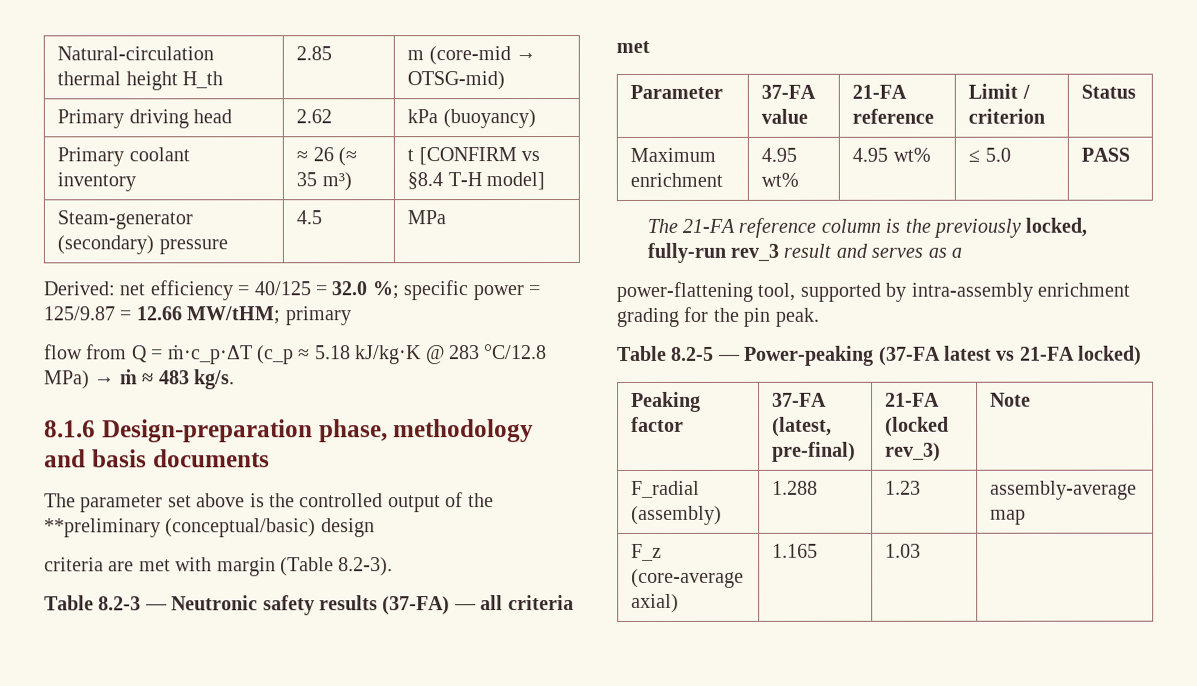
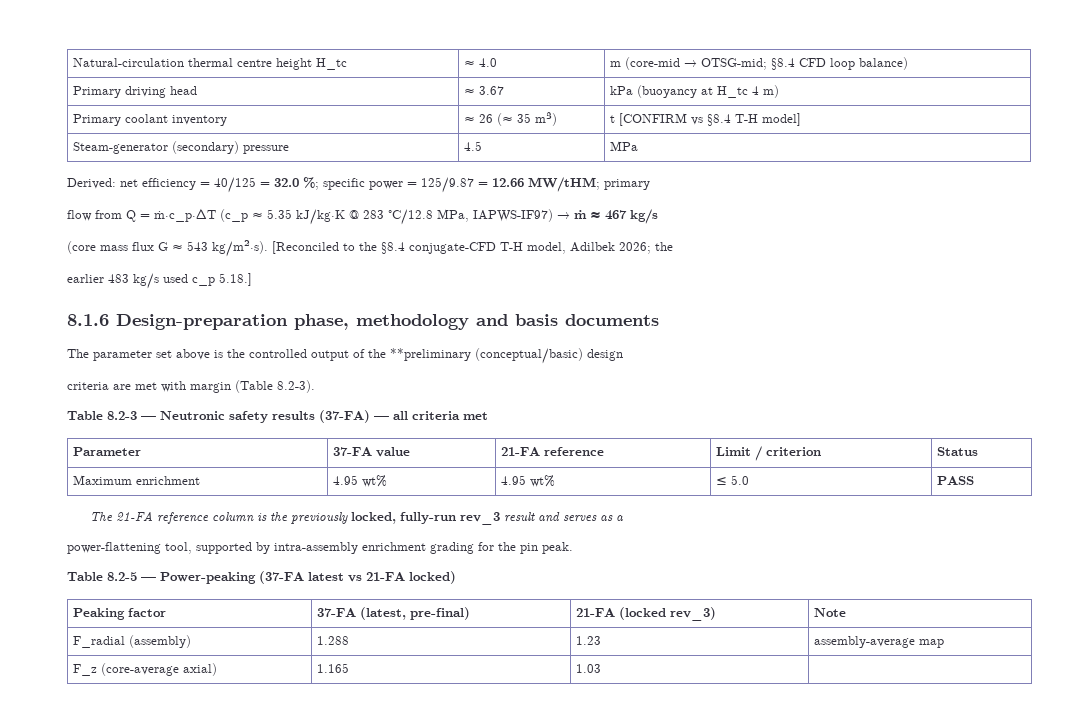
[125,71,224,91] [296,46,333,61] [407,46,537,66] [407,71,506,91] height H_th | 2.85 | m (core-mid → OTSG-mid) -> [236,58,347,70] [463,58,497,67] [609,57,908,70] centre height H_tc | ≈ 4.0 | m (core-mid → OTSG-mid; §8.4 CFD loop balance)
[296,109,333,124] 2.62 -> [463,86,504,95] ≈ 3.67
[442,109,536,129] (buoyancy) -> [636,85,779,98] (buoyancy at H_tc 4 m)
[314,345,351,360] 5.18 -> [267,209,292,219] 5.35
[44,370,90,390] MPa) -> [437,209,553,222] MPa, IAPWS-IF97)
[158,369,236,390] 483 kg/s. -> [605,209,658,224] [67,240,673,257] [67,273,252,289] 467 kg/s // (core mass flux G ≈ 543 kg/m²·s). [Reconciled to the §8.4 conjugate-CFD T-H model, Adilbek 2026; the // earlier 483 kg/s used c_p 5.18.]

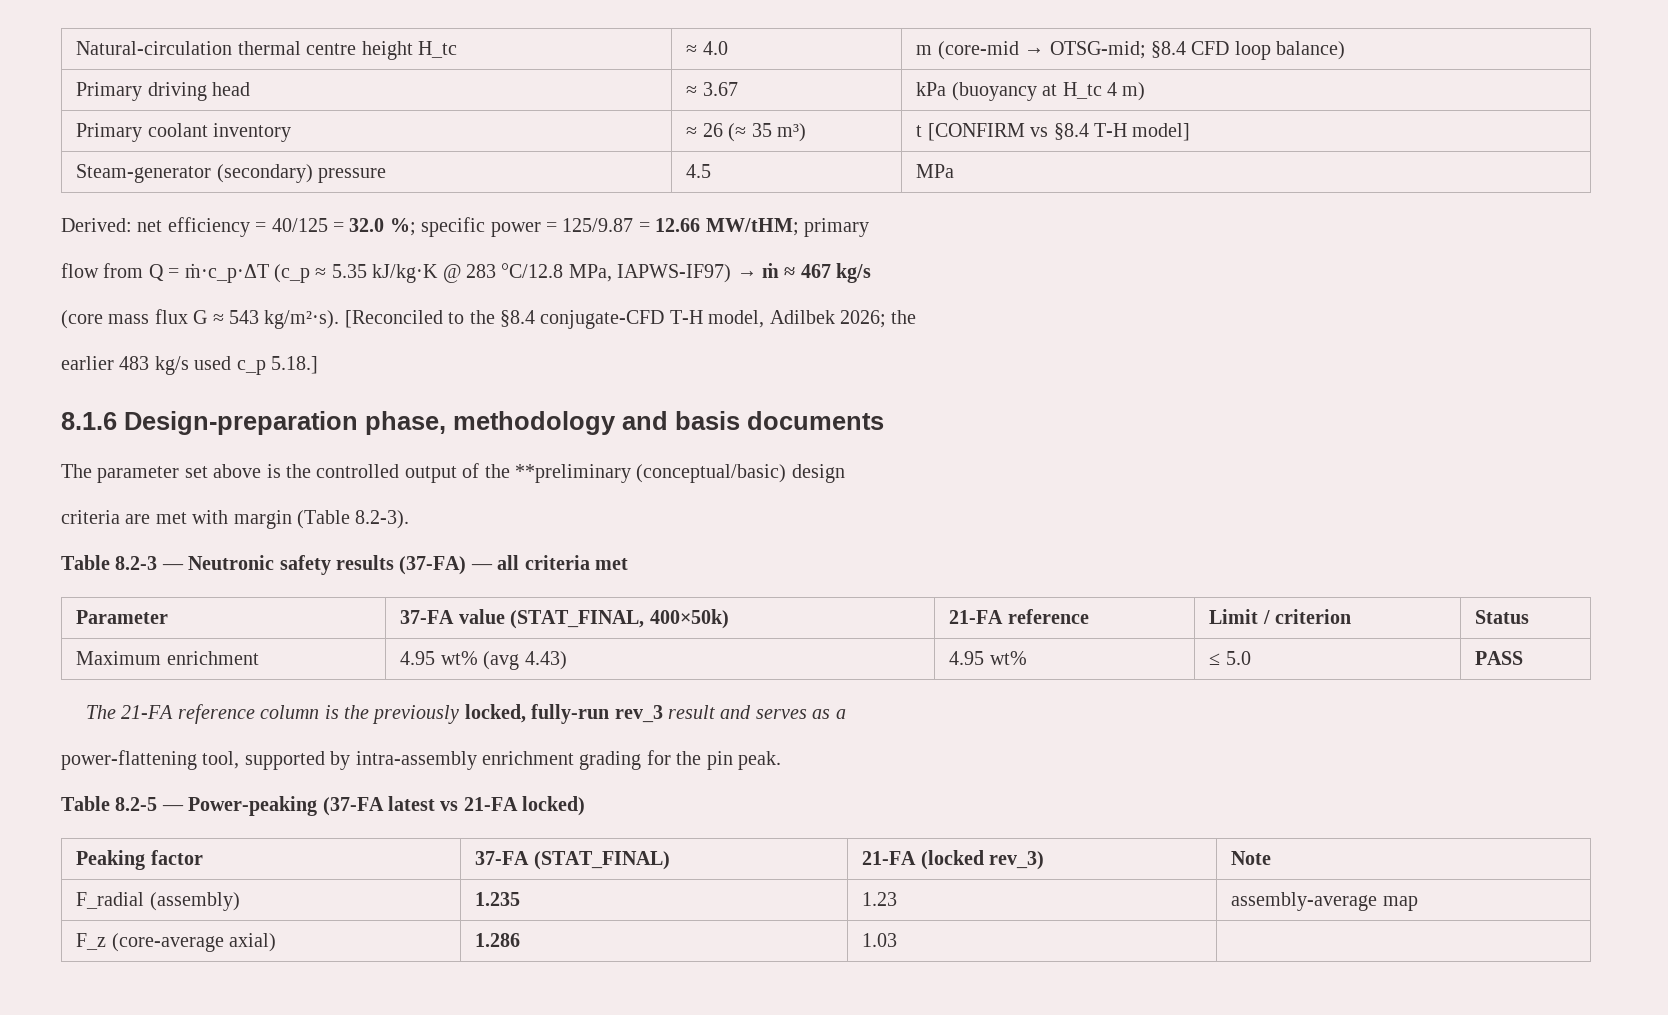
(410, 452) none -> [510,609,729,629] (STAT_FINAL, 400×50k)
(387, 481) none -> [483,651,567,670] (avg 4.43)
[359,607,470,620] (latest, pre-final) -> [533,851,670,870] (STAT_FINAL)
[316,636,349,645] 1.288 -> [475,892,521,906] 1.235
[316,663,349,673] 1.165 -> [475,933,521,947] 1.286

